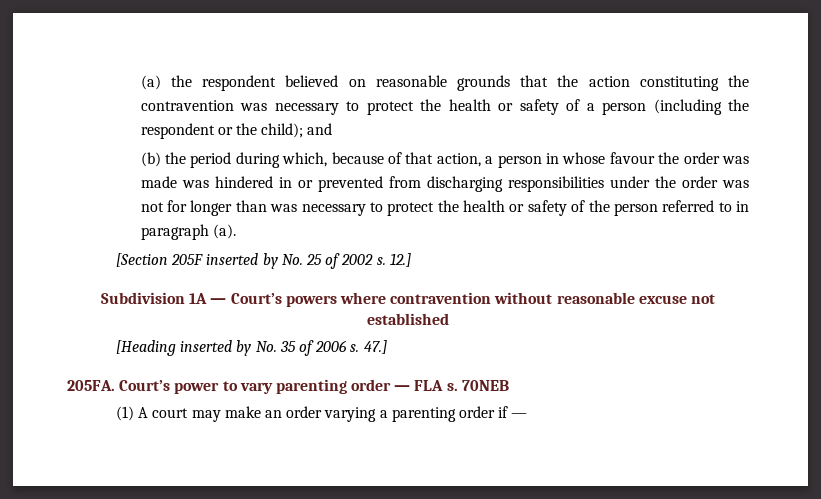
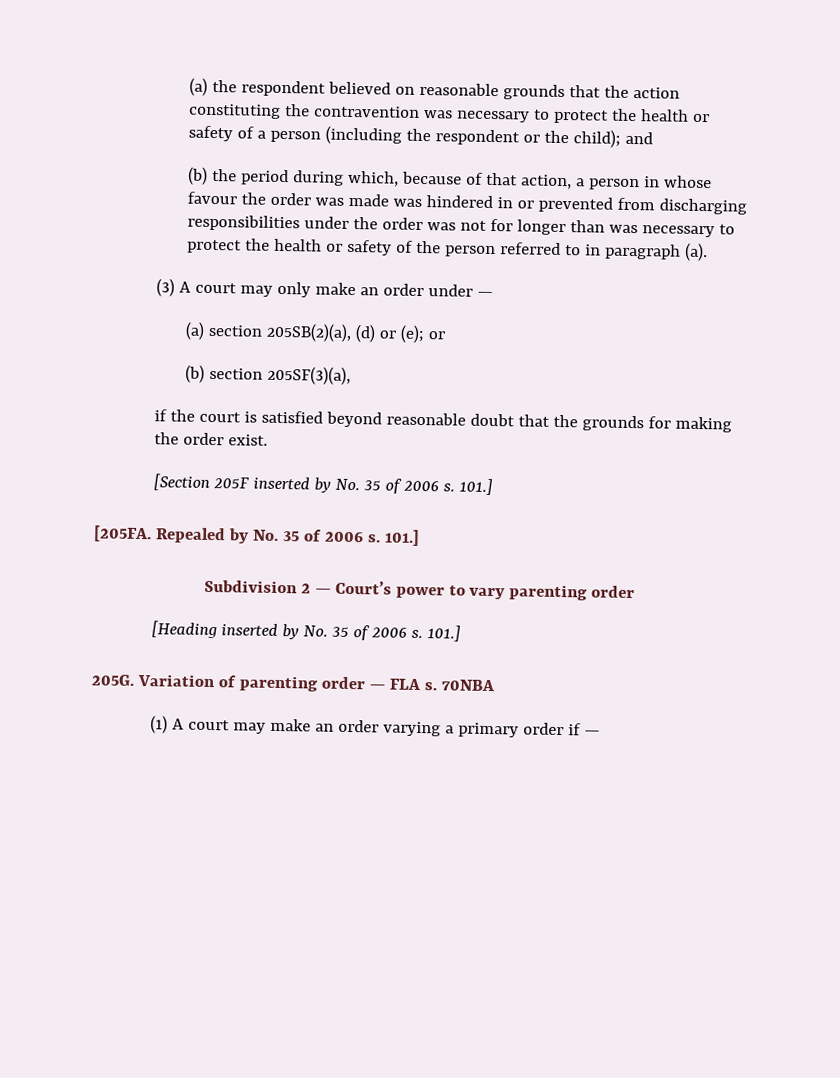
(236, 231) none -> [156,278,494,298] [184,321,445,344] [184,364,351,385] [154,409,733,433] [154,432,269,446] // (3) A court may only make an order under — // (a) section 205SB(2)(a), (d) or (e); or // (b) section 205SF(3)(a), // if the court is satisfied beyond reasonable doubt that the grounds for making the order exist.
[306,253,411,269] 25 of 2002 s. 12.] -> [364,478,494,496] [93,525,420,546] 35 of 2006 s. 101.] // [205FA. Repealed by No. 35 of 2006 s. 101.]
[189,293,208,304] 1A -> [300,583,311,594] 2
[285,292,715,307] [367,313,449,325] powers where contravention without reasonable excuse not established -> [395,584,636,601] power to vary parenting order
[363,340,387,354] [67,380,273,394] 47.] // 205FA. Court’s power to vary -> [427,625,462,642] [91,673,237,688] 101.] // 205G. Variation of
[461,380,509,391] 70NEB -> [440,679,495,692] 70NBA
[391,407,456,422] parenting -> [458,722,520,738] primary

